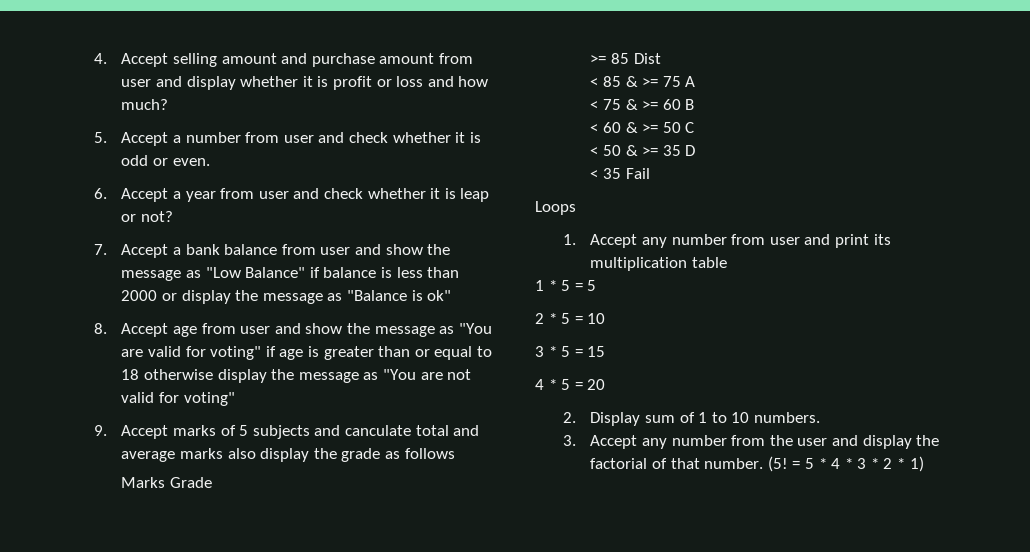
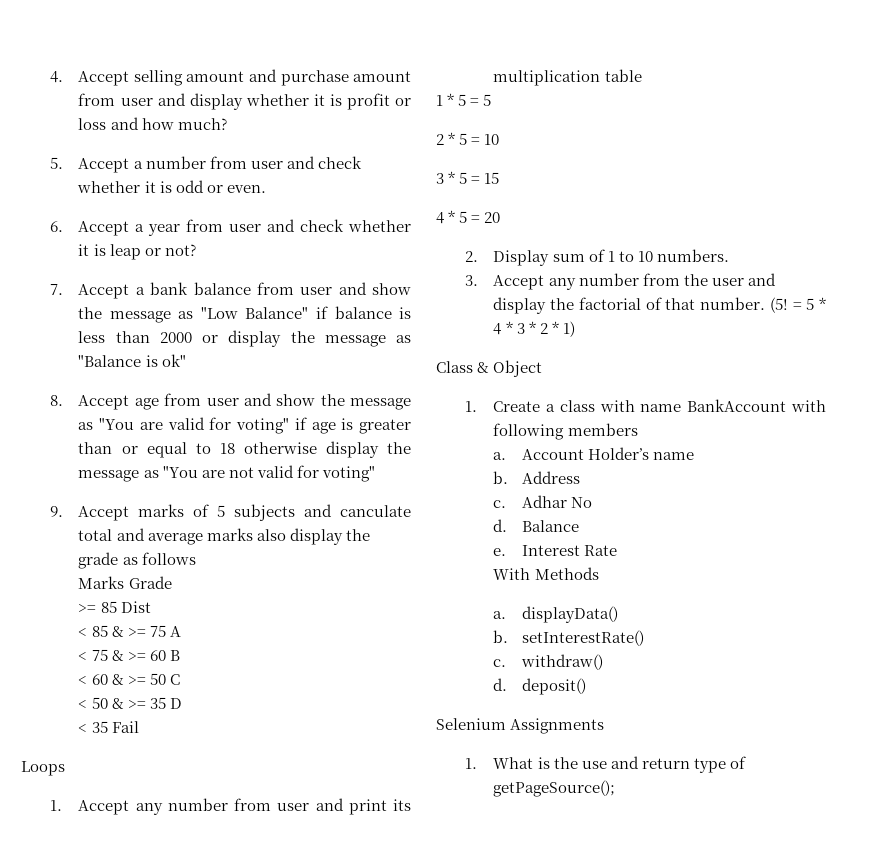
(924, 464) none -> [436,360,543,377] [464,399,826,412] [493,423,638,440] [493,447,695,460] [493,471,581,484] [493,495,593,508] [493,519,580,532] [493,545,618,556] [493,567,599,580] [493,606,619,623] [493,630,645,646] [493,654,604,670] [493,678,587,695] [436,718,605,734] [464,756,746,773] [493,780,616,797] // Class & Object // 1. Create a class with name BankAccount with following members // a. Account Holder’s name // b. Address // c. Adhar No // d. Balance // e. Interest Rate // With Methods // a. displayData() // b. setInterestRate() // c. withdraw() // d. deposit() // Selenium Assignments // 1. What is the use and return type of getPageSource();

